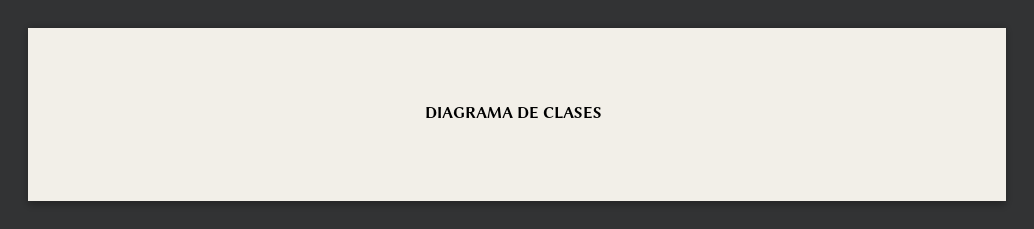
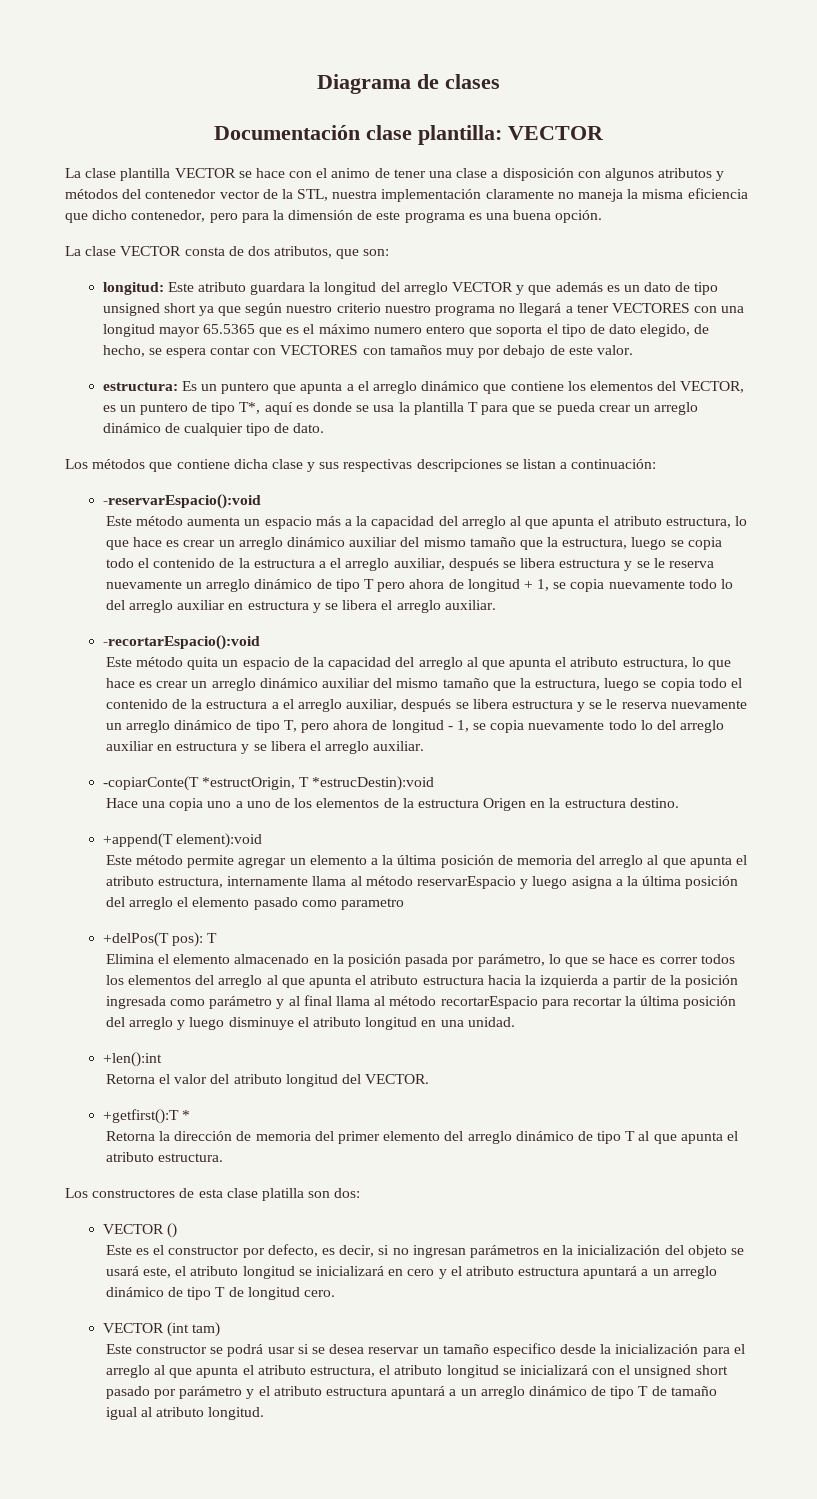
[424,106,603,119] DIAGRAMA DE CLASES -> [317,74,500,94] [214,125,604,145] [65,168,725,181] [65,188,748,202] [65,210,603,223] [65,246,390,259] [102,282,719,295] [102,303,745,316] [102,324,710,337] [102,345,633,358] [102,381,745,394] [102,402,699,415] [102,423,325,436] [65,459,657,472] [102,494,261,509] [105,516,748,529] [105,537,722,550] [105,558,715,571] [105,579,734,592] [105,600,496,613] [102,635,260,650] [105,657,732,670] [105,678,743,691] [105,699,747,712] [105,720,725,733] [105,741,425,754] [102,776,435,791] [105,798,679,811] [102,833,262,848] [105,855,748,868] [105,876,739,889] [105,897,405,910] [102,932,217,947] [105,954,735,967] [105,975,739,988] [105,995,737,1009] [105,1017,515,1030] [102,1052,162,1067] [105,1074,430,1087] [102,1109,190,1124] [105,1131,739,1144] [105,1152,224,1162] [65,1188,361,1201] [102,1223,177,1238] [105,1244,745,1258] [105,1266,717,1279] [105,1287,336,1300] [102,1322,220,1337] [105,1343,745,1357] [105,1365,728,1378] [105,1386,717,1399] [105,1407,265,1420] Diagrama de clases // Documentación clase plantilla: VECTOR // La clase plantilla VECTOR se hace con el animo de tener una clase a disposición con algunos atributos y métodos del contenedor vector de la STL, nuestra implementación claramente no maneja la misma eficiencia que dicho contenedor, pero para la dimensión de este programa es una buena opción. // La clase VECTOR consta de dos atributos, que son: // longitud: Este atributo guardara la longitud del arreglo VECTOR y que además es un dato de tipo unsigned short ya que según nuestro criterio nuestro programa no llegará a tener VECTORES con una longitud mayor 65.5365 que es el máximo numero entero que soporta el tipo de dato elegido, de hecho, se espera contar con VECTORES con tamaños muy por debajo de este valor. // estructura: Es un puntero que apunta a el arreglo dinámico que contiene los elementos del VECTOR, es un puntero de tipo T*, aquí es donde se usa la plantilla T para que se pueda crear un arreglo dinámico de cualquier tipo de dato. // Los métodos que contiene dicha clase y sus respectivas descripciones se listan a continuación: // -reservarEspacio():void // Este método aumenta un espacio más a la capacidad del arreglo al que apunta el atributo estructura, lo que hace es crear un arreglo dinámico auxiliar del mismo tamaño que la estructura, luego se copia todo el contenido de la estructura a el arreglo auxiliar, después se libera estructura y se le reserva nuevamente un arreglo dinámico de tipo T pero ahora de longitud + 1, se copia nuevamente todo lo del arreglo auxiliar en estructura y se libera el arreglo auxiliar. // -recortarEspacio():void // Este método quita un espacio de la capacidad del arreglo al que apunta el atributo estructura, lo que hace es crear un arreglo dinámico auxiliar del mismo tamaño que la estructura, luego se copia todo el contenido de la estructura a el arreglo auxiliar, después se libera estructura y se le reserva nuevamente un arreglo dinámico de tipo T, pero ahora de longitud - 1, se copia nuevamente todo lo del arreglo auxiliar en estructura y se libera el arreglo auxiliar. // -copiarConte(T *estructOrigin, T *estrucDestin):void // Hace una copia uno a uno de los elementos de la estructura Origen en la estructura destino. // +append(T element):void // Este método permite agregar un elemento a la última posición de memoria del arreglo al que apunta el atributo estructura, internamente llama al método reservarEspacio y luego asigna a la última posición del arreglo el elemento pasado como parametro // +delPos(T pos): T // Elimina el elemento almacenado en la posición pasada por parámetro, lo que se hace es correr todos los elementos del arreglo al que apunta el atributo estructura hacia la izquierda a partir de la posición ingresada como parámetro y al final llama al método recortarEspacio para recortar la última posición del arreglo y luego disminuye el atributo longitud en una unidad. // +len():int // Retorna el valor del atributo longitud del VECTOR. // +getfirst():T * // Retorna la dirección de memoria del primer elemento del arreglo dinámico de tipo T al que apunta el atributo estructura. // Los constructores de esta clase platilla son dos: // VECTOR () // Este es el constructor por defecto, es decir, si no ingresan parámetros en la inicialización del objeto se usará este, el atributo longitud se inicializará en cero y el atributo estructura apuntará a un arreglo dinámico de tipo T de longitud cero. // VECTOR (int tam) // Este constructor se podrá usar si se desea reservar un tamaño especifico desde la inicialización para el arreglo al que apunta el atributo estructura, el atributo longitud se inicializará con el unsigned short pasado por parámetro y el atributo estructura apuntará a un arreglo dinámico de tipo T de tamaño igual al atributo longitud.

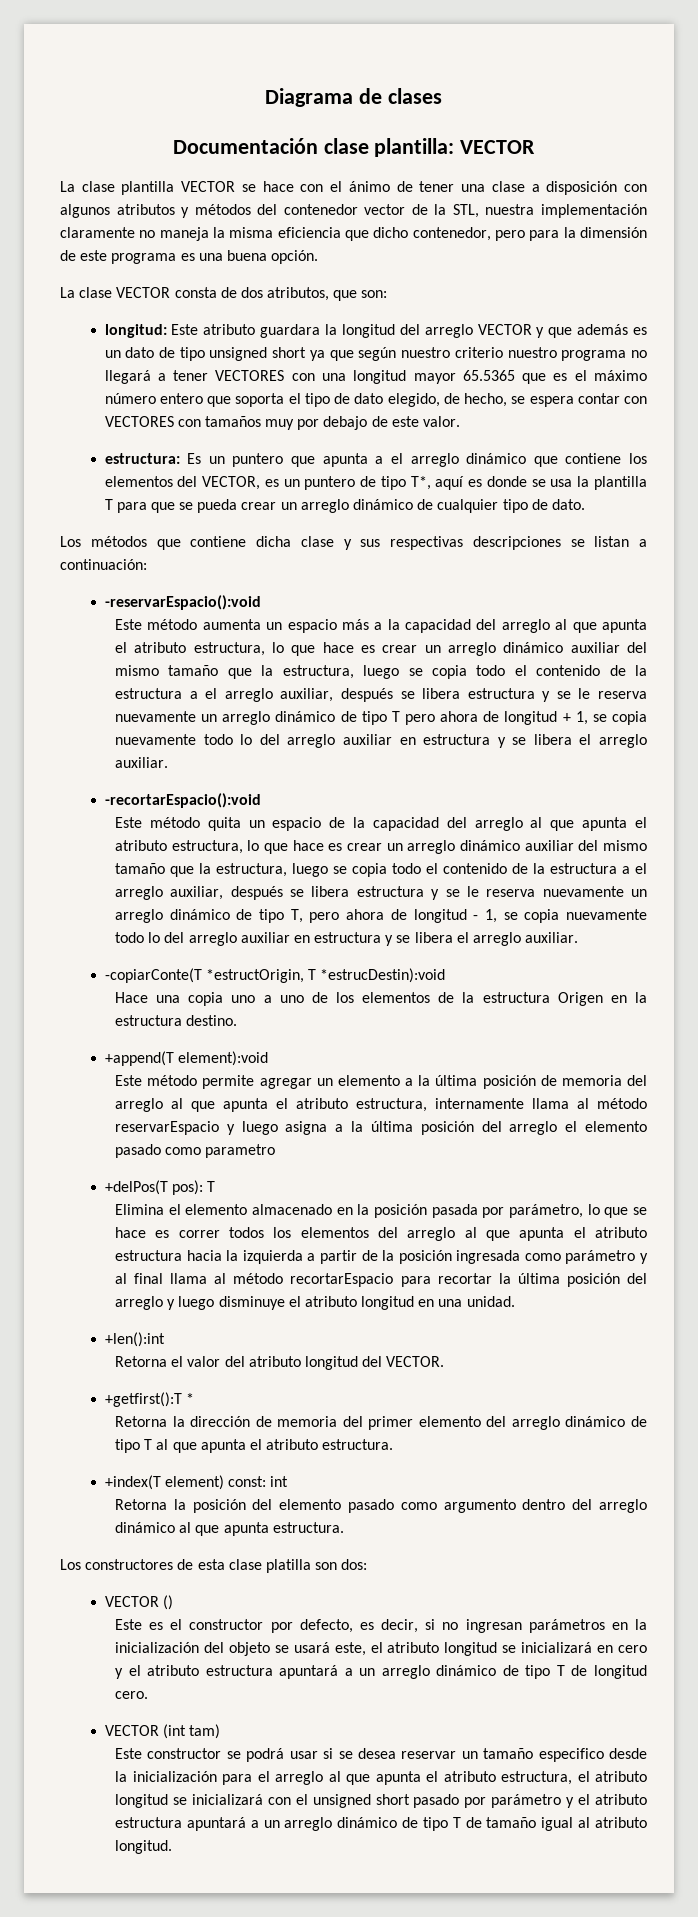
[331,168,371,178] animo -> [348,181,390,192] ánimo
[373,327,422,334] numero -> [104,393,156,404] número
(224, 1157) none -> [104,1475,289,1490] [115,1499,647,1513] [115,1522,344,1536] // +index(T element) const: int // Retorna la posición del elemento pasado como argumento dentro del arreglo dinámico al que apunta estructura.

